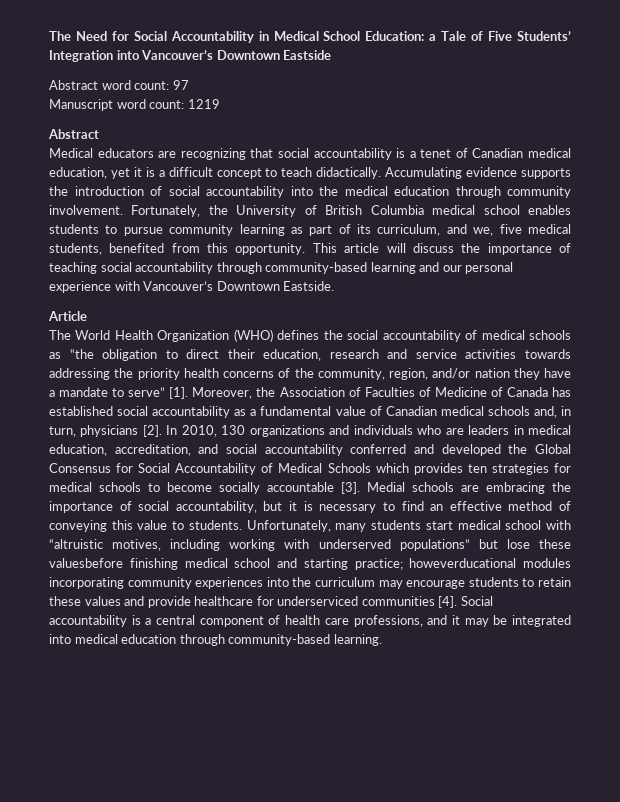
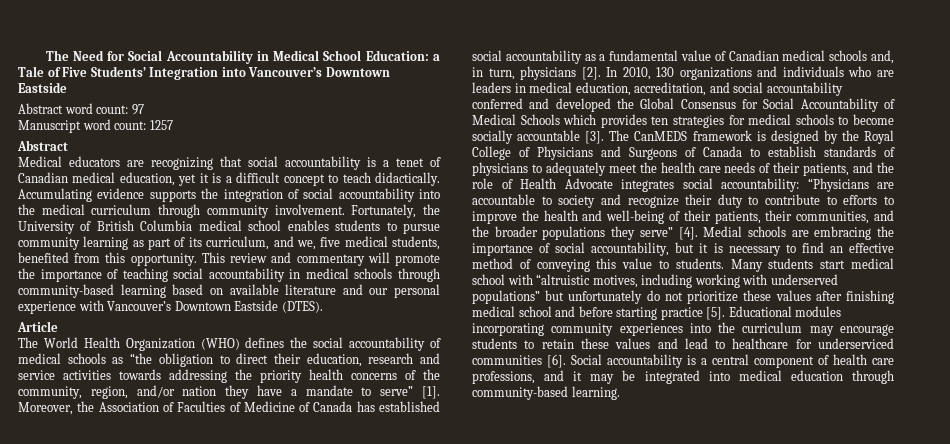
[187,99,220,109] 1219 -> [149,120,173,130] 1257
[74,186,144,196] introduction -> [223,189,283,202] integration
[394,186,449,196] education -> [91,204,152,215] curriculum
[344,243,454,253] article will discuss -> [230,252,441,266] review and commentary will promote
[216,262,416,274] through community-based learning -> [289,268,440,282] [18,284,337,298] in medical schools through community-based learning based on available literature
[283,281,335,291] Eastside. -> [234,300,323,313] Eastside (DTES).
(360, 488) none -> [609,130,895,144] [472,146,895,160] [472,162,894,176] [472,178,894,192] [472,194,894,208] [472,210,894,224] [472,226,698,240] The CanMEDS framework is designed by the Royal College of Physicians and Surgeons of Canada to establish standards of physicians to adequately meet the health care needs of their patients, and the role of Health Advocate integrates social accountability: “Physicians are accountable to society and recognize their duty to contribute to efforts to improve the health and well-being of their patients, their communities, and the broader populations they serve” [4].
[246,520,367,532] Unfortunately, many -> [730,259,763,272] Many
[506,539,571,549] [49,558,517,570] lose these valuesbefore finishing medical school and starting practice; howeverducational -> [568,290,894,304] [472,306,792,320] unfortunately do not prioritize these values after finishing medical school and before starting practice [5]. Educational
[147,596,191,608] provide -> [684,338,726,349] lead to
[438,596,458,608] [4]. -> [547,354,566,368] [6].

